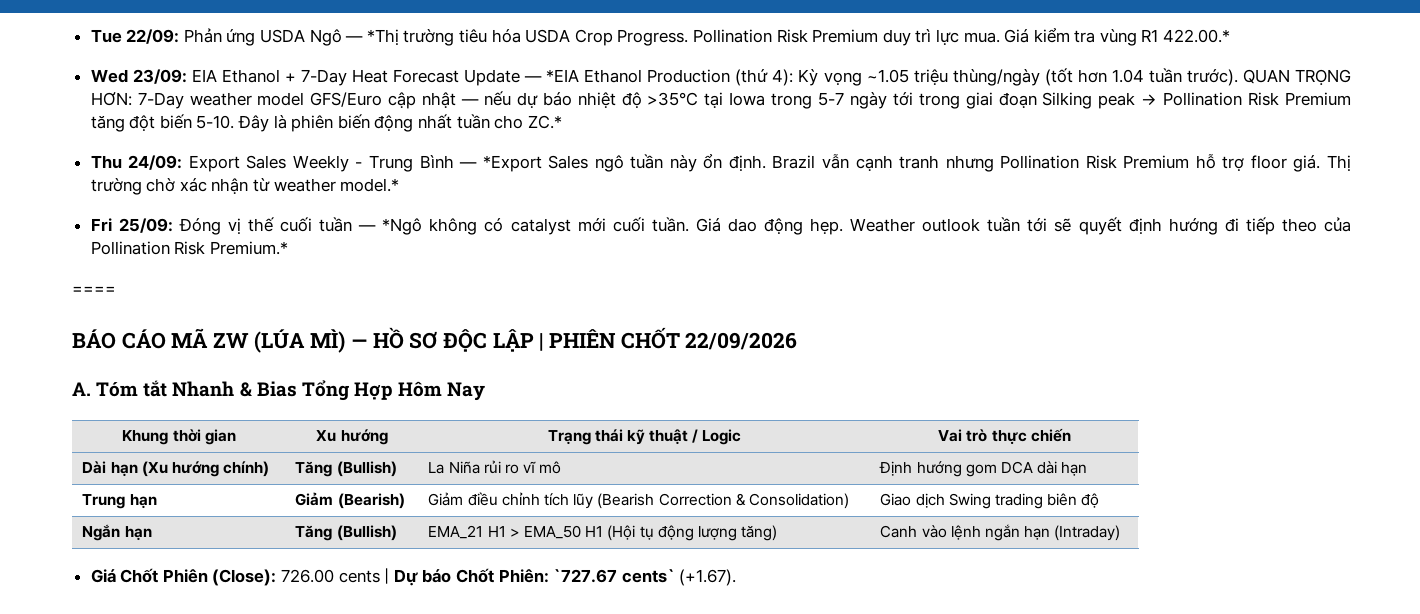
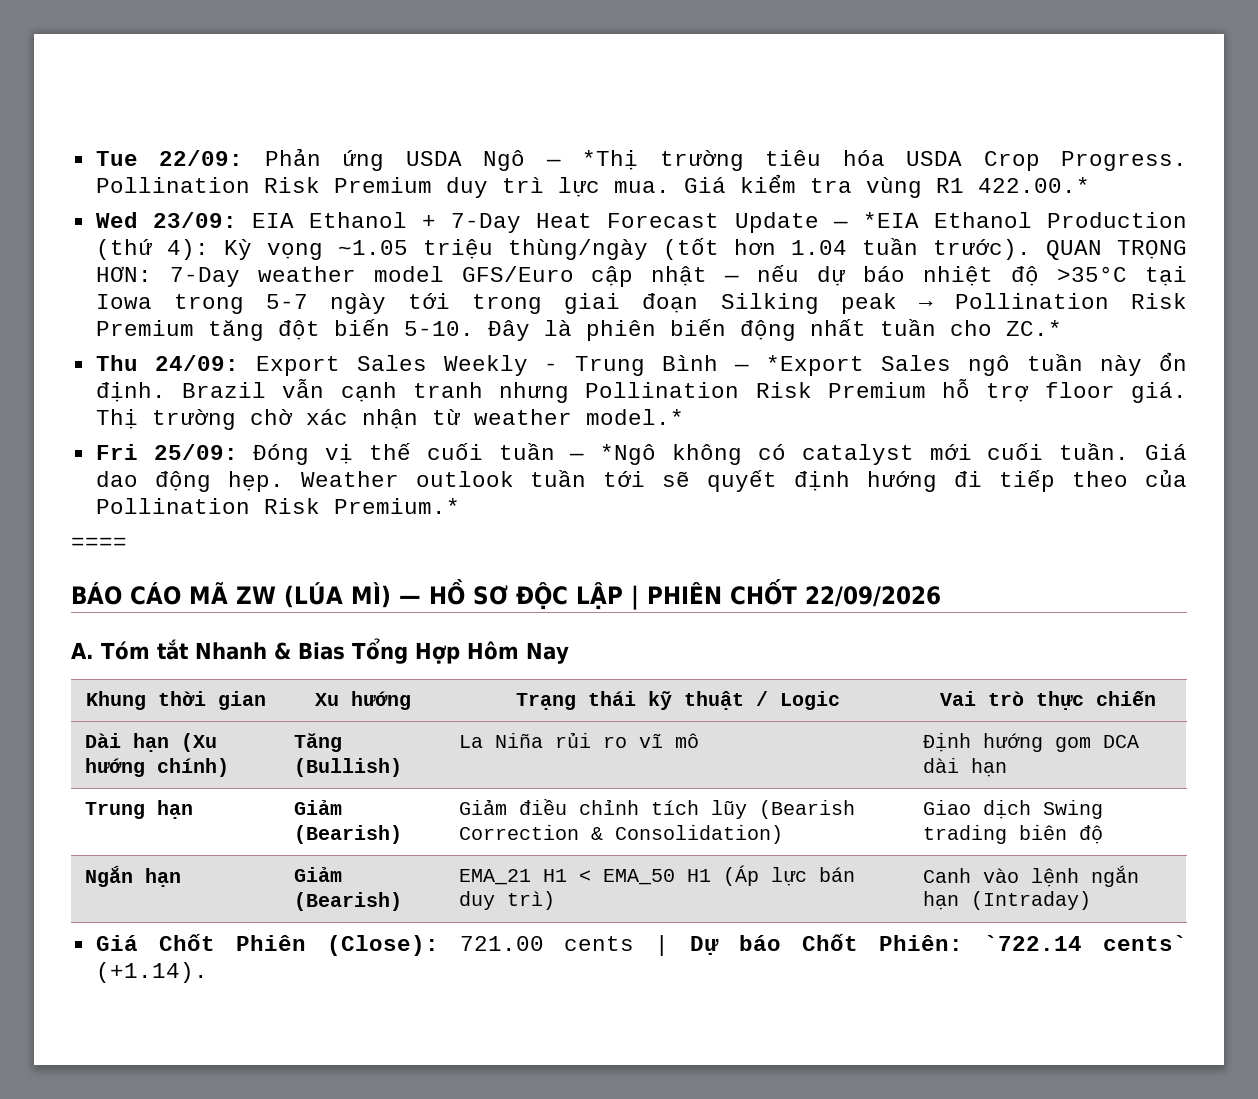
[295,525,397,541] Tăng (Bullish) -> [293,867,342,882] [293,892,402,911] Giảm (Bearish)
[509,528,520,537] > -> [578,870,591,882] <
[607,525,778,541] (Hội tụ động lượng tăng) -> [722,865,855,886] [458,891,555,910] (Áp lực bán duy trì)
[281,569,335,583] 726.00 -> [459,936,544,951] 721.00
[553,569,737,586] `727.67 cents` (+1.67). -> [984,935,1187,951] [95,962,208,983] `722.14 cents` (+1.14).

